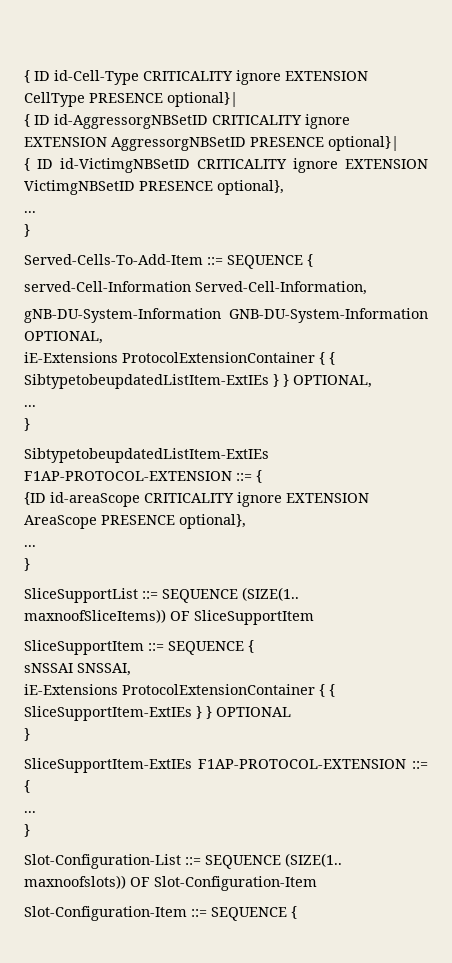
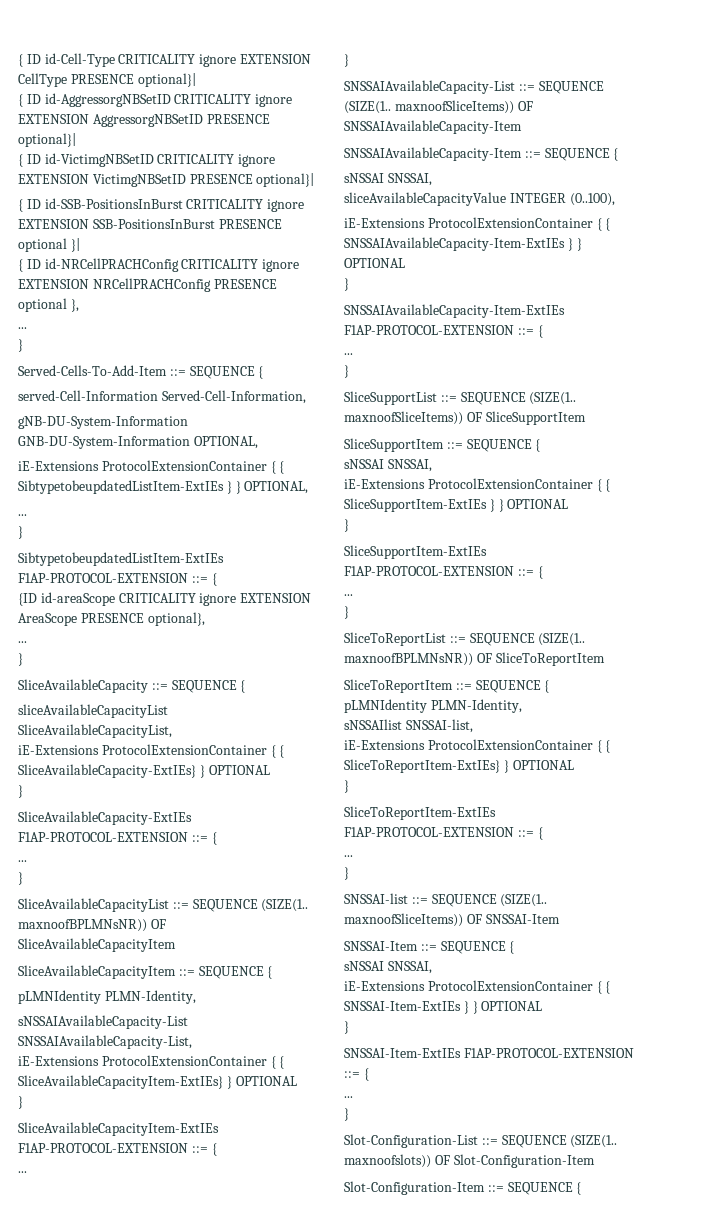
[217,180,284,195] optional}, -> [256,173,315,187] [18,198,305,212] [18,219,282,229] [18,238,80,252] [18,258,300,272] [18,278,277,292] [18,298,79,312] optional}| // { ID id-SSB-PositionsInBurst CRITICALITY ignore EXTENSION SSB-PositionsInBurst PRESENCE optional }| // { ID id-NRCellPRACHConfig CRITICALITY ignore EXTENSION NRCellPRACHConfig PRESENCE optional },
(30, 564) none -> [18,679,246,693] [18,704,168,718] [18,724,172,738] [18,744,285,758] [18,764,270,778] [18,785,23,798] [18,811,192,825] [18,832,217,845] [18,860,27,862] [18,872,23,885] [18,898,309,912] [18,919,166,932] [18,938,176,952] [18,965,273,979] [18,990,196,1004] [18,1015,188,1029] [18,1035,192,1049] [18,1055,285,1069] [18,1075,297,1089] [18,1096,23,1109] [18,1122,219,1136] [18,1143,217,1156] [18,1171,27,1173] [344,54,349,67] [344,80,604,94] [344,100,533,114] [344,120,522,134] [344,147,619,161] [344,173,432,186] [344,192,615,206] [344,217,611,231] [344,237,582,251] [344,258,405,268] [344,278,349,291] [344,304,565,318] [344,325,543,338] [344,353,353,355] [344,365,349,378] // SliceAvailableCapacity ::= SEQUENCE { // sliceAvailableCapacityList SliceAvailableCapacityList, // iE-Extensions ProtocolExtensionContainer { { SliceAvailableCapacity-ExtIEs} } OPTIONAL // } // SliceAvailableCapacity-ExtIEs F1AP-PROTOCOL-EXTENSION ::= { // ... // } // SliceAvailableCapacityList ::= SEQUENCE (SIZE(1.. maxnoofBPLMNsNR)) OF SliceAvailableCapacityItem // SliceAvailableCapacityItem ::= SEQUENCE { // pLMNIdentity PLMN-Identity, // sNSSAIAvailableCapacity-List SNSSAIAvailableCapacity-List, // iE-Extensions ProtocolExtensionContainer { { SliceAvailableCapacityItem-ExtIEs} } OPTIONAL // } // SliceAvailableCapacityItem-ExtIEs F1AP-PROTOCOL-EXTENSION ::= { // ... // } // SNSSAIAvailableCapacity-List ::= SEQUENCE (SIZE(1.. maxnoofSliceItems)) OF SNSSAIAvailableCapacity-Item // SNSSAIAvailableCapacity-Item ::= SEQUENCE { // sNSSAI SNSSAI, // sliceAvailableCapacityValue INTEGER (0..100), // iE-Extensions ProtocolExtensionContainer { { SNSSAIAvailableCapacity-Item-ExtIEs } } OPTIONAL // } // SNSSAIAvailableCapacity-Item-ExtIEs F1AP-PROTOCOL-EXTENSION ::= { // ... // }
(30, 830) none -> [344,632,586,646] [344,652,605,666] [344,679,550,693] [344,699,522,713] [344,719,473,733] [344,739,611,753] [344,759,574,773] [344,780,349,793] [344,806,496,820] [344,827,543,840] [344,855,353,857] [344,867,349,880] [344,893,548,907] [344,913,560,927] [344,941,515,954] [344,961,432,974] [344,980,611,994] [344,1001,543,1014] [344,1021,349,1034] [344,1048,634,1058] [344,1068,369,1081] [344,1096,353,1098] [344,1108,349,1121] // SliceToReportList ::= SEQUENCE (SIZE(1.. maxnoofBPLMNsNR)) OF SliceToReportItem // SliceToReportItem ::= SEQUENCE { // pLMNIdentity PLMN-Identity, // sNSSAIlist SNSSAI-list, // iE-Extensions ProtocolExtensionContainer { { SliceToReportItem-ExtIEs} } OPTIONAL // } // SliceToReportItem-ExtIEs F1AP-PROTOCOL-EXTENSION ::= { // ... // } // SNSSAI-list ::= SEQUENCE (SIZE(1.. maxnoofSliceItems)) OF SNSSAI-Item // SNSSAI-Item ::= SEQUENCE { // sNSSAI SNSSAI, // iE-Extensions ProtocolExtensionContainer { { SNSSAI-Item-ExtIEs } } OPTIONAL // } // SNSSAI-Item-ExtIEs F1AP-PROTOCOL-EXTENSION ::= { // ... // }

